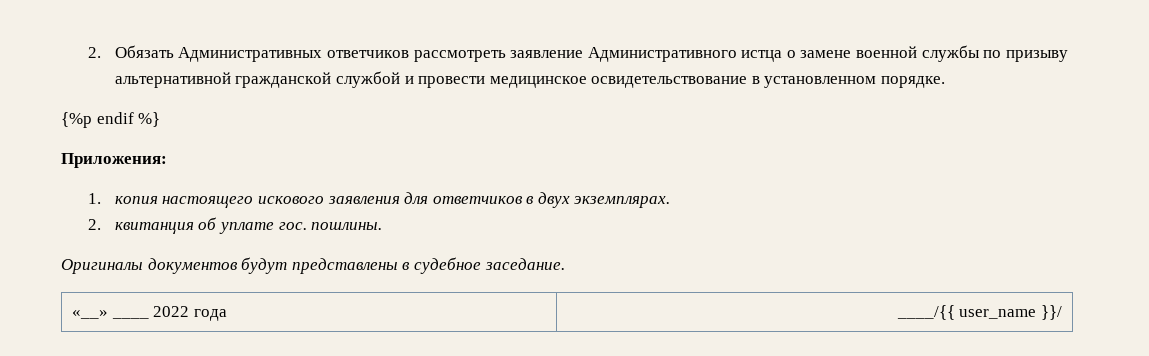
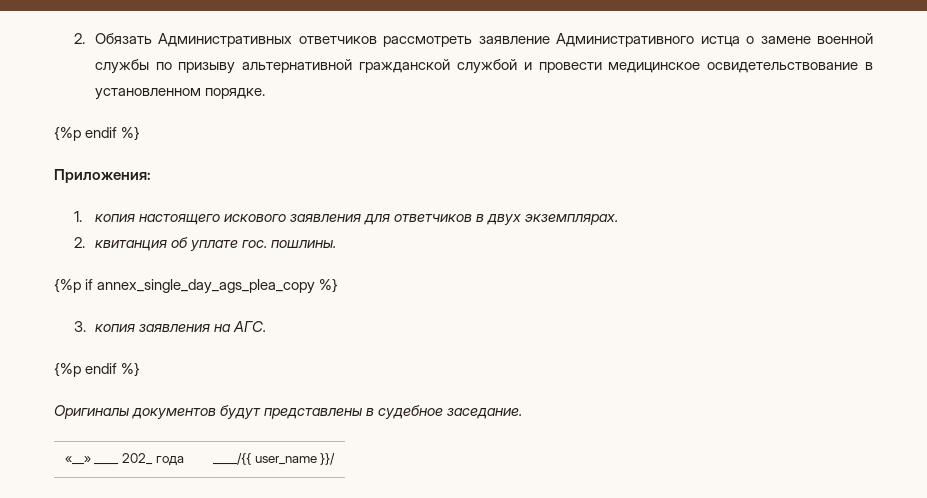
(383, 226) none -> [54,278,339,294] [74,321,266,332] [54,362,141,377] // {%p if annex_single_day_ags_plea_copy %} // 3. копия заявления на АГС. // {%p endif %}
[153,306,190,317] 2022 -> [122,453,154,465] 202_

